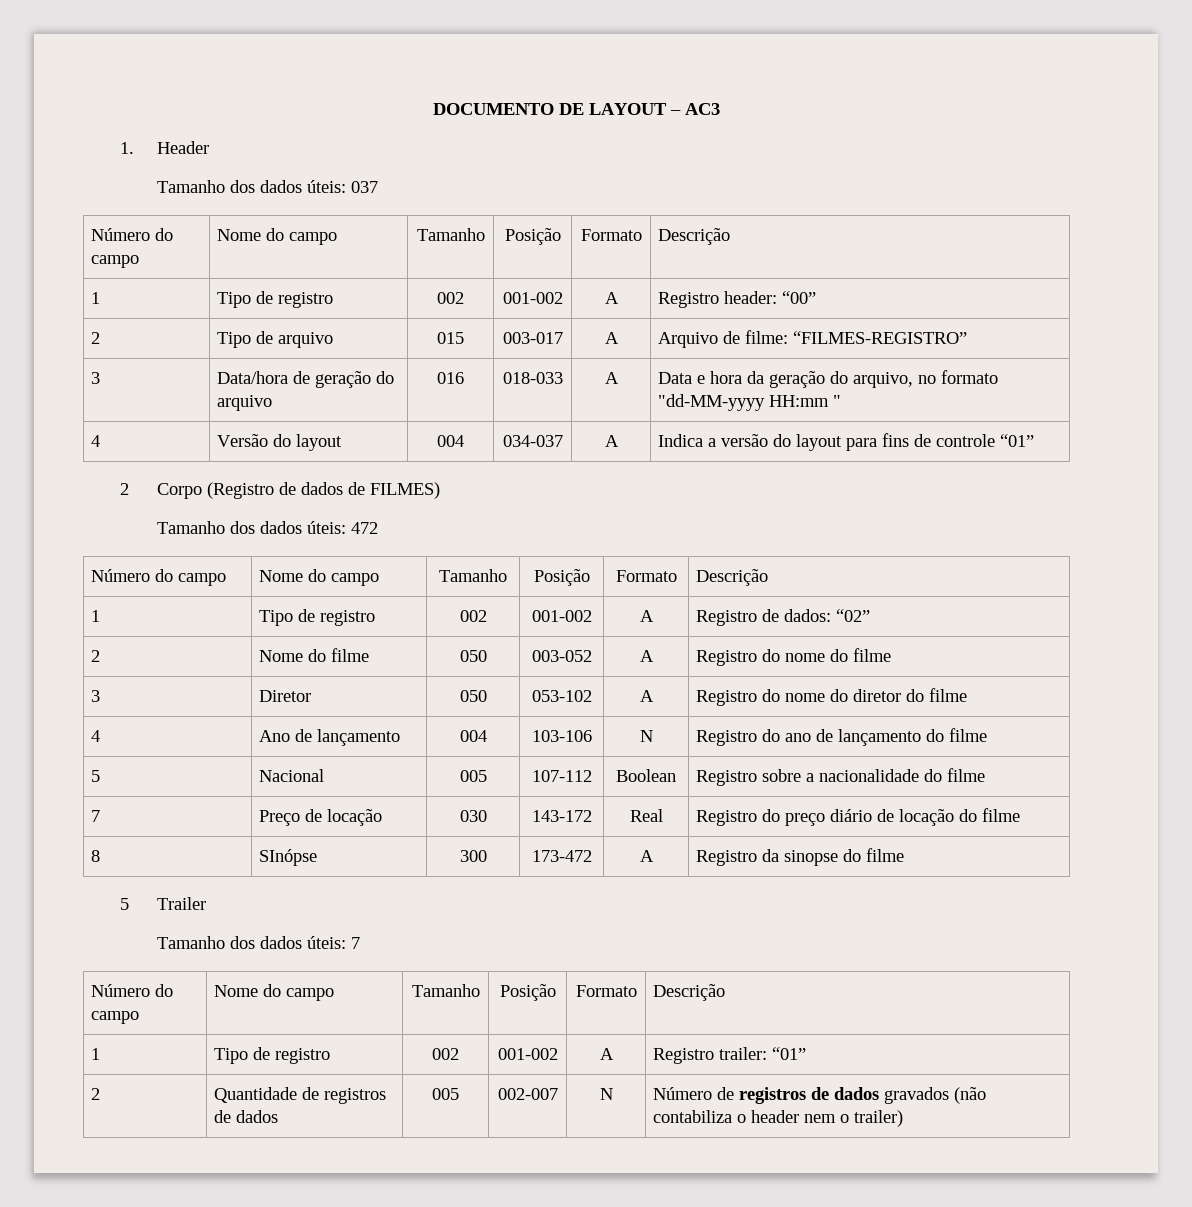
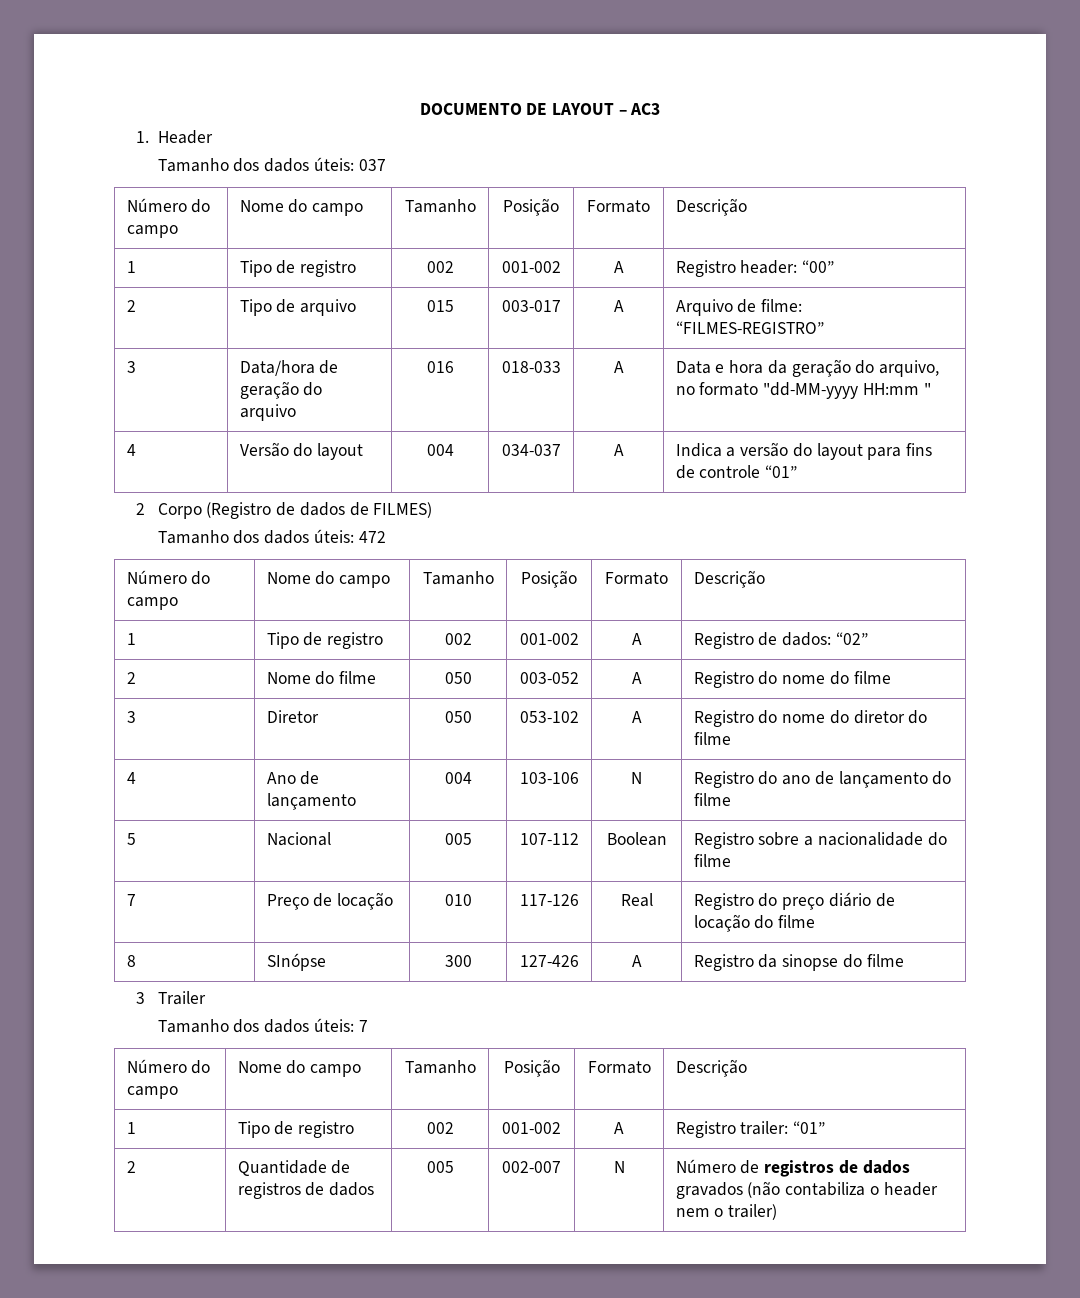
[459,810,487,822] [531,810,592,822] 030 | 143-172 -> [444,894,472,906] [519,894,579,906] 010 | 117-126
[531,850,592,862] 173-472 -> [519,955,579,967] 127-426
[119,898,129,910] 5 -> [135,992,145,1004] 3

